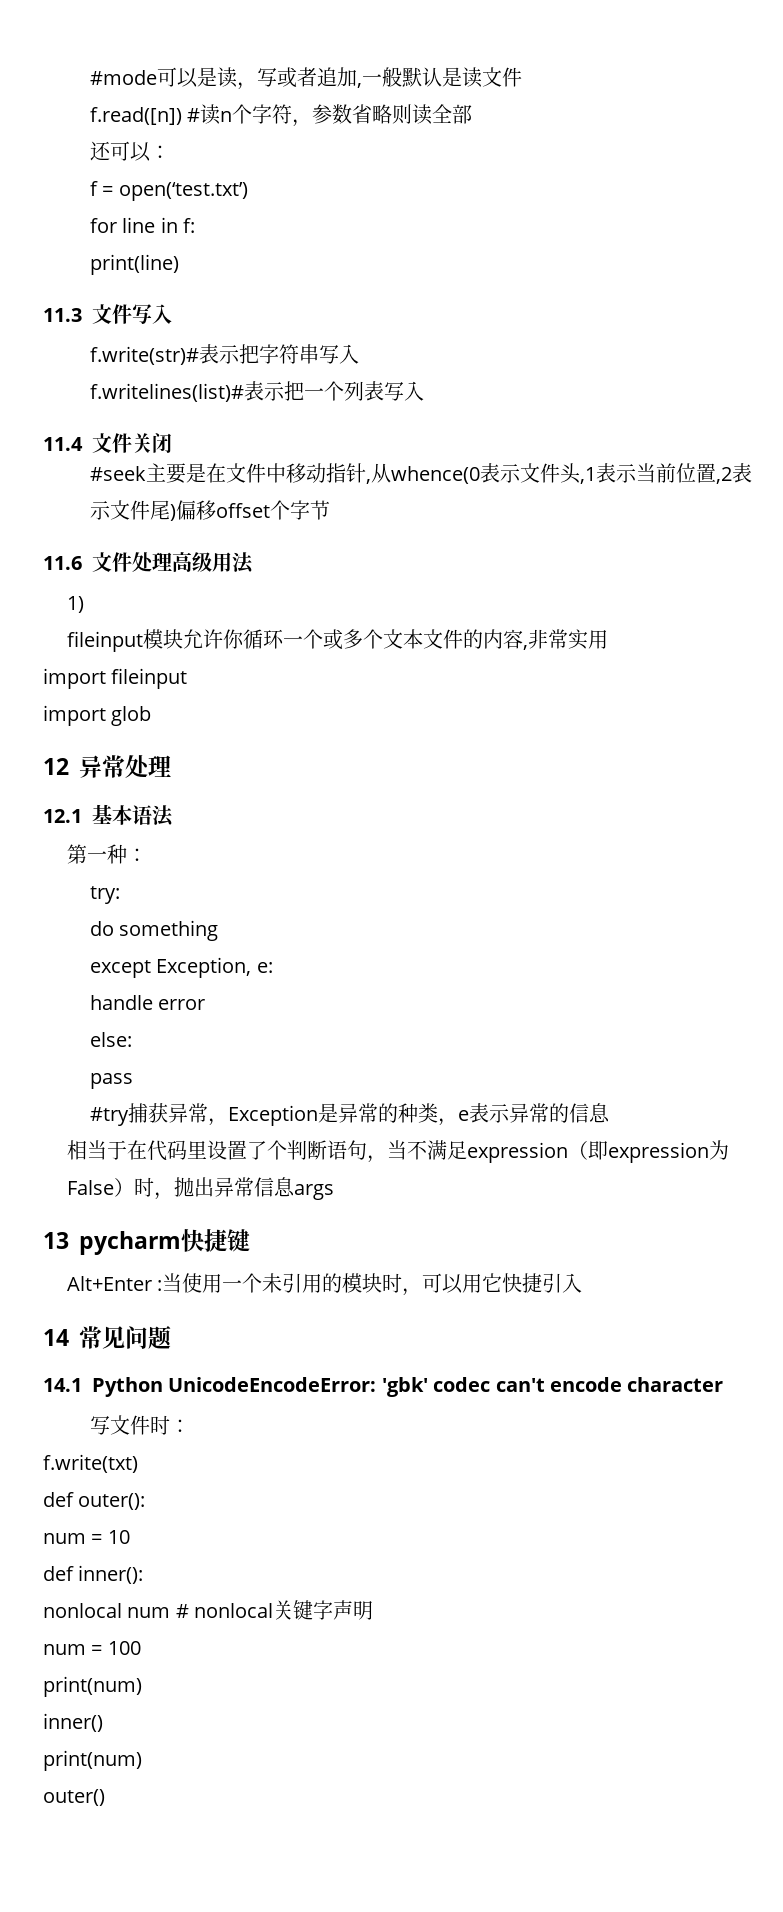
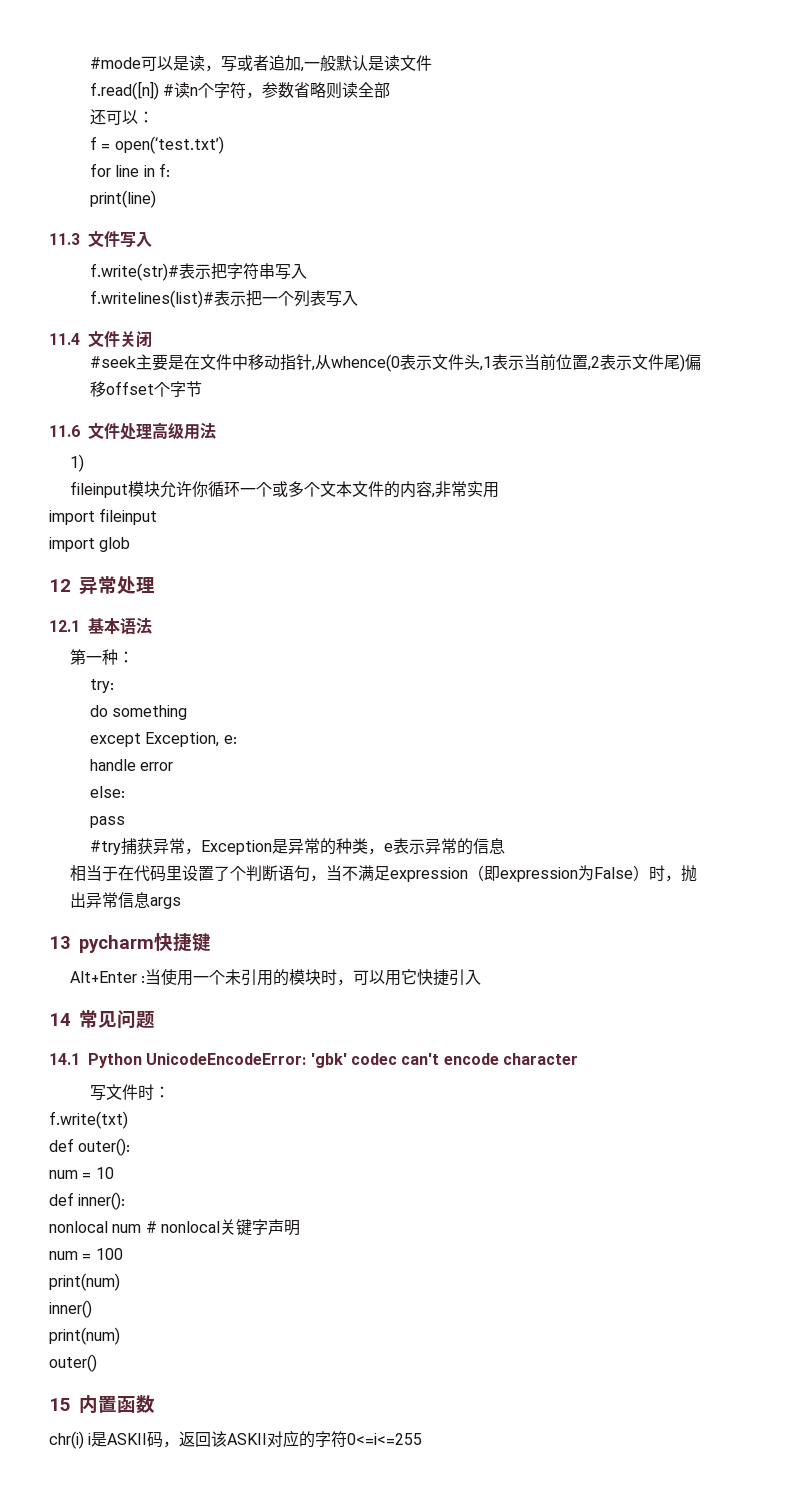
(105, 1797) none -> [49,1395,155,1414] [49,1430,423,1449] // 15内置函数 // chr(i) i是ASKII码，返回该ASKII对应的字符0<=i<=255

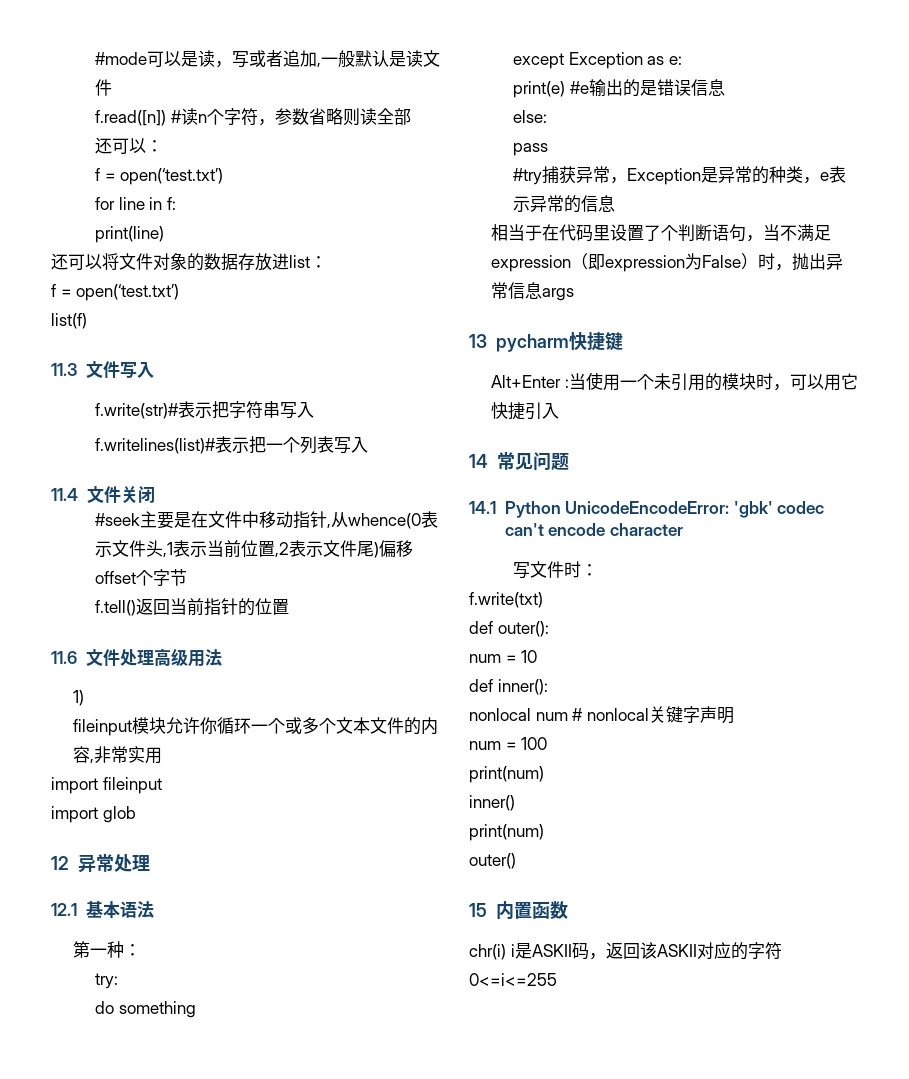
(157, 199) none -> [51,253,327,271] [51,284,180,301] [51,313,87,329] // 还可以将文件对象的数据存放进list： // f = open(‘test.txt’) // list(f)
(203, 389) none -> [94,598,289,616] // f.tell()返回当前指针的位置
[145,732,220,747] Exception, -> [568,52,665,69] Exception as
[90,759,174,771] handle error -> [512,79,725,98] print(e) #e输出的是错误信息

